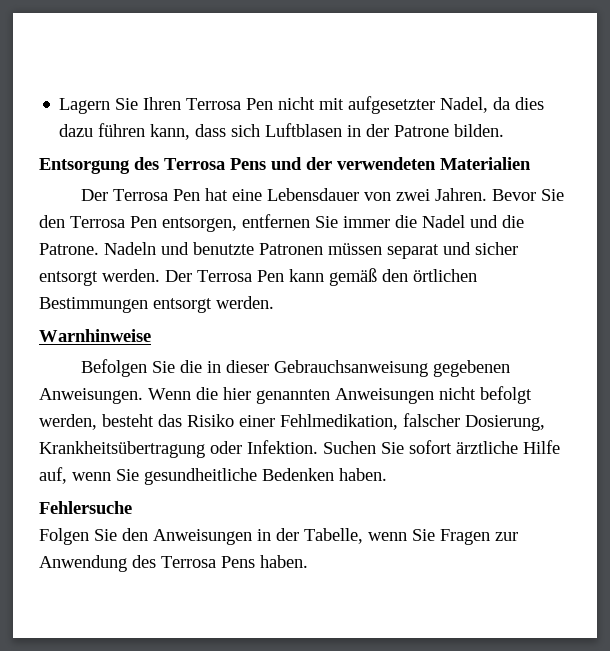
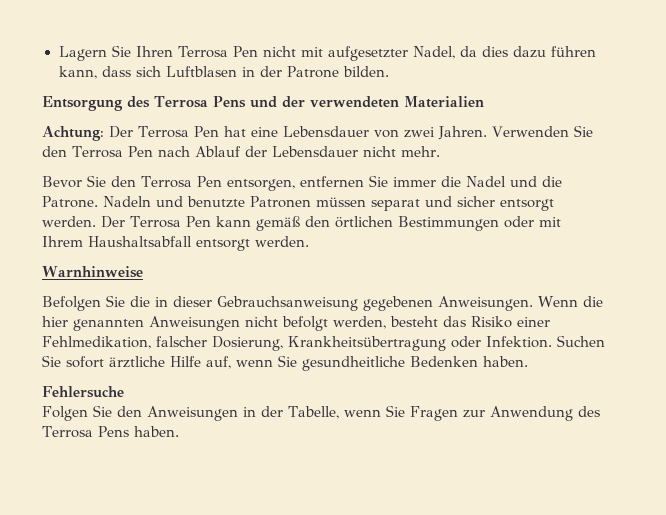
(531, 163) none -> [42,126,104,141] Achtung:
(487, 194) none -> [491,125,593,137] [42,146,440,158] Verwenden Sie den Terrosa Pen nach Ablauf der Lebensdauer nicht mehr. //
(148, 305) none -> [503,216,561,228] [42,236,192,247] oder mit Ihrem Haushaltsabfall

